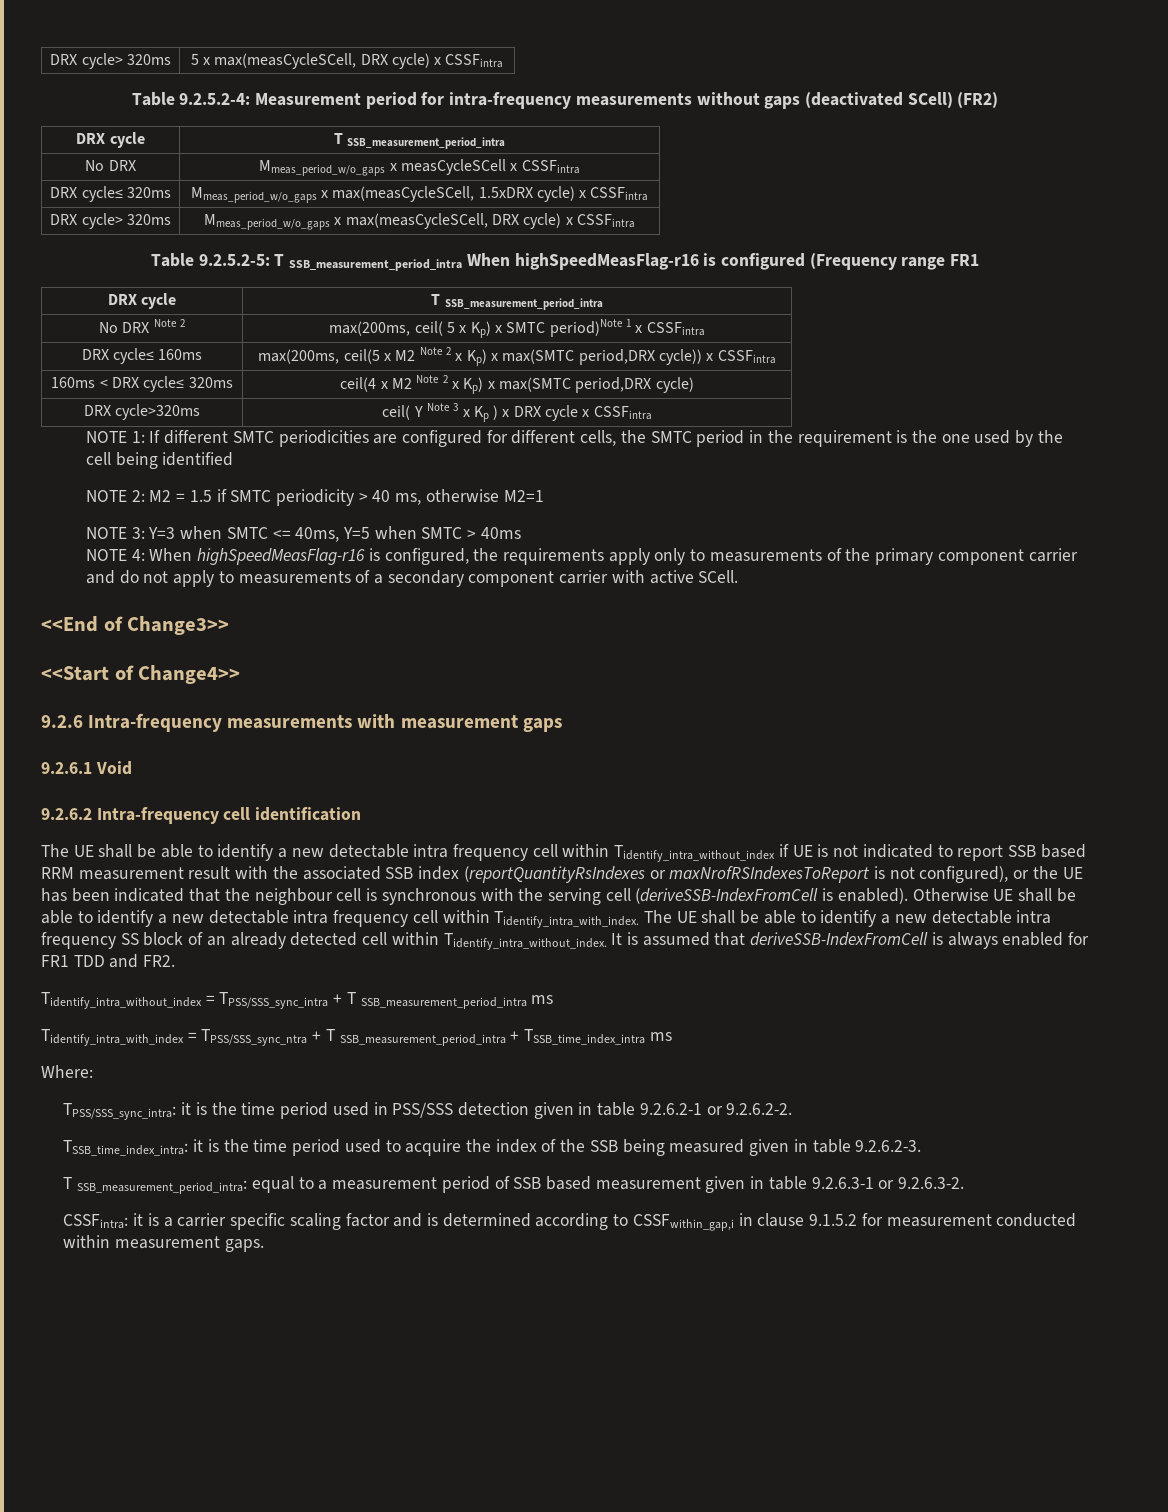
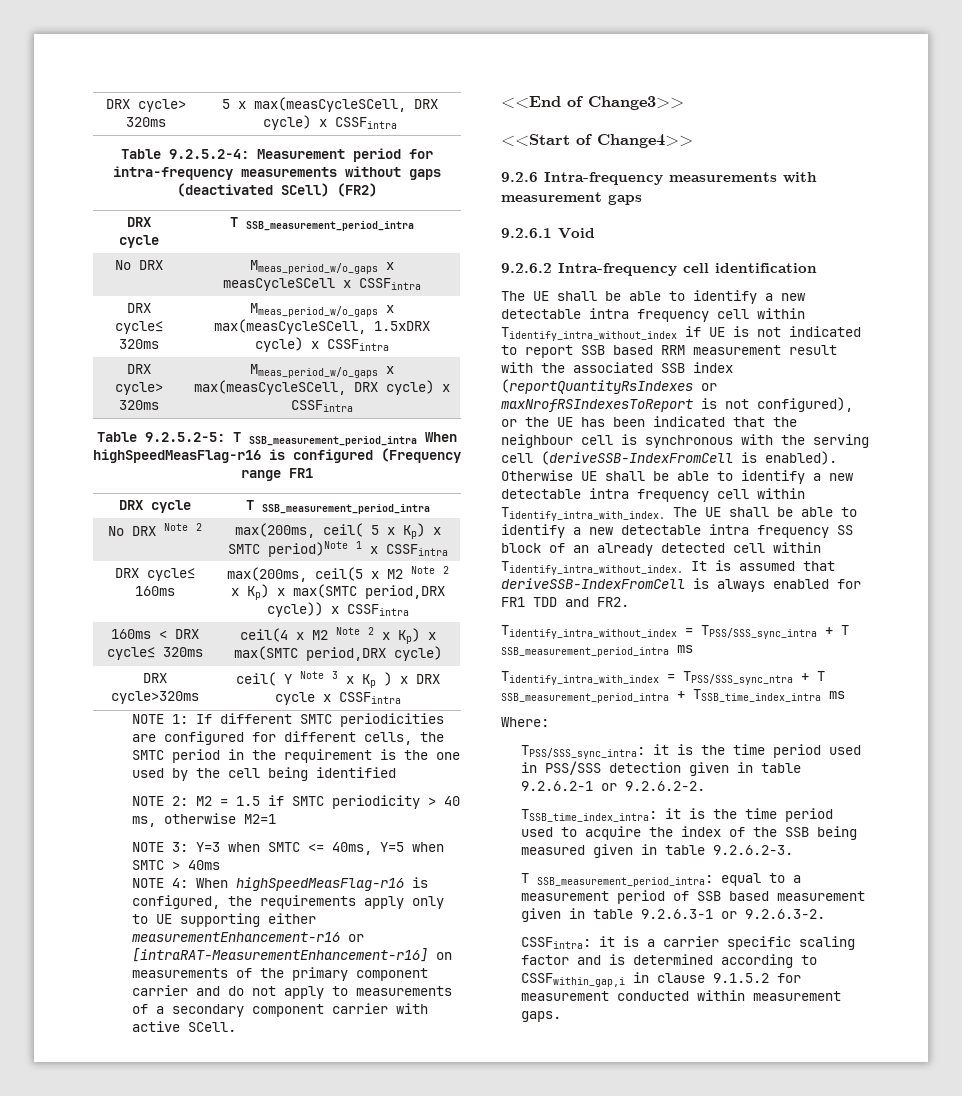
(706, 555) none -> [156,913,317,927] [132,932,365,942] [132,948,453,962] UE supporting either measurementEnhancement-r16 or [intraRAT-MeasurementEnhancement-r16] on

